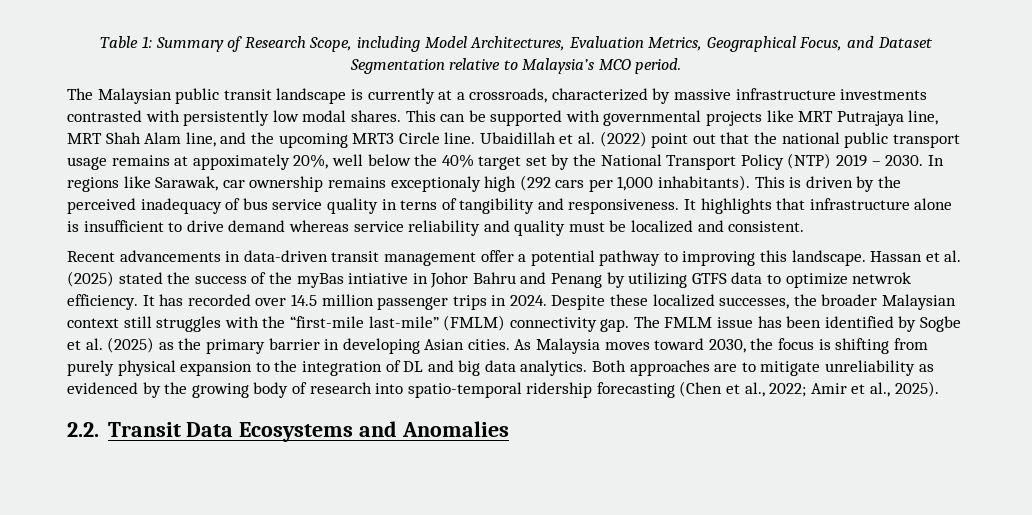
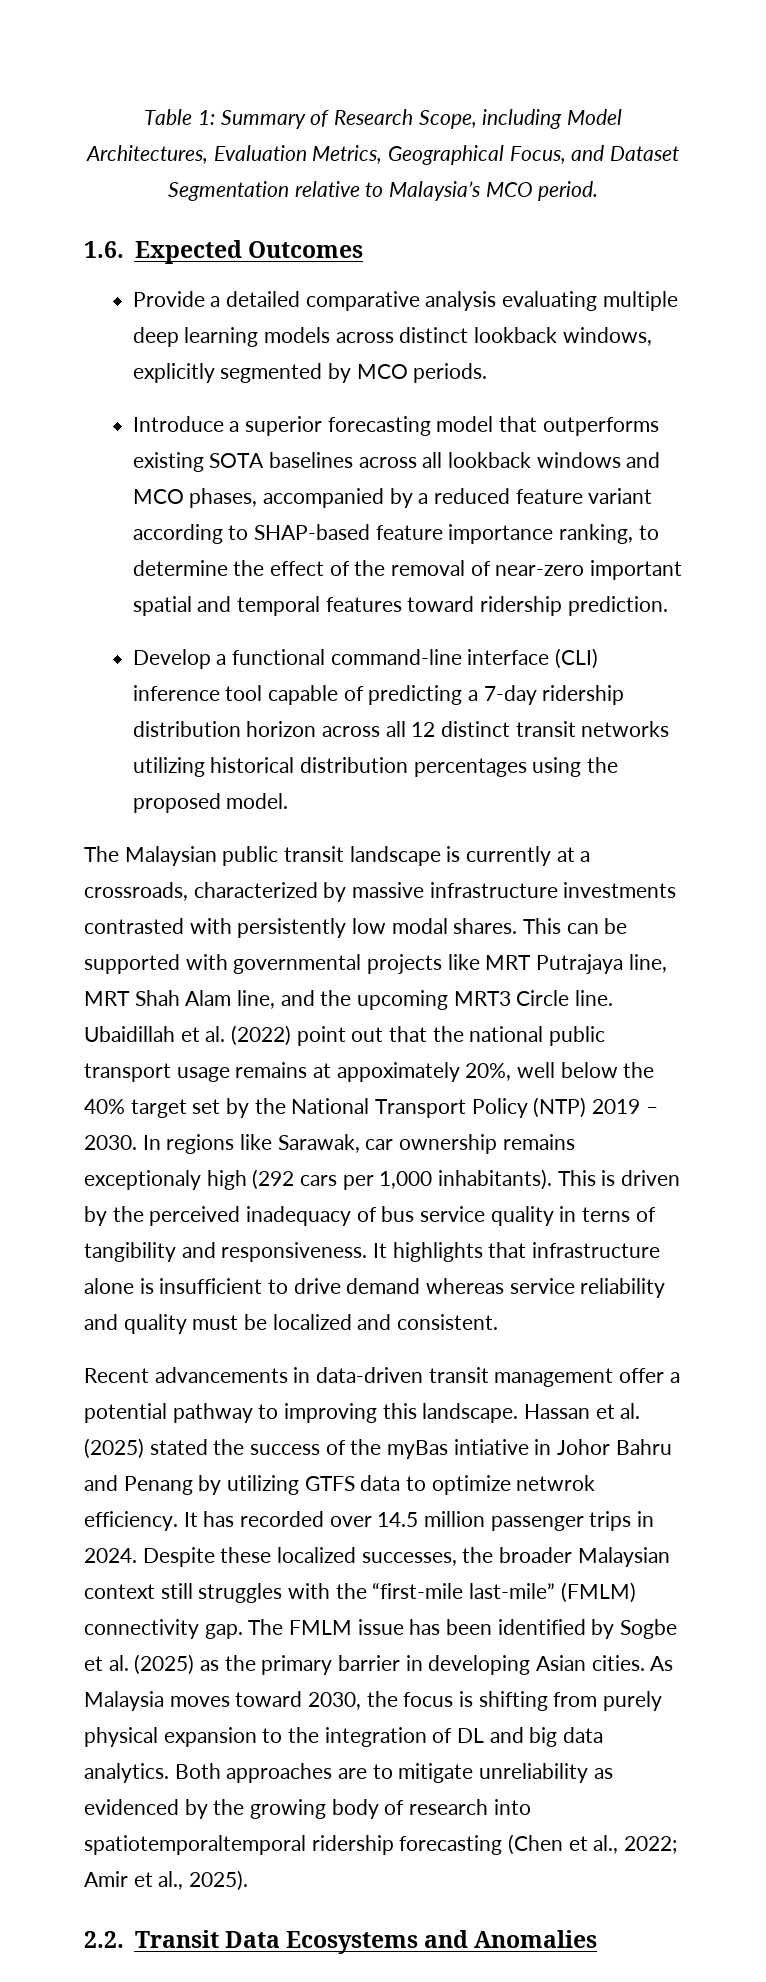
(682, 66) none -> [84,240,363,264] [132,291,678,311] [132,327,652,347] [132,363,488,383] [132,416,659,436] [132,452,661,472] [132,488,653,508] [132,524,659,544] [132,560,682,580] [132,596,668,616] [132,648,598,669] [132,685,625,705] [132,721,670,737] [132,757,618,777] [132,793,289,813] // 1.6. Expected Outcomes // Provide a detailed comparative analysis evaluating multiple deep learning models across distinct lookback windows, explicitly segmented by MCO periods. // Introduce a superior forecasting model that outperforms existing SOTA baselines across all lookback windows and MCO phases, accompanied by a reduced feature variant according to SHAP-based feature importance ranking, to determine the effect of the removal of near-zero important spatial and temporal features toward ridership prediction. // Develop a functional command-line interface (CLI) inference tool capable of predicting a 7-day ridership distribution horizon across all 12 distinct transit networks utilizing historical distribution percentages using the proposed model.
[407,382,522,398] spatio-temporal -> [84,1835,306,1855] spatiotemporaltemporal

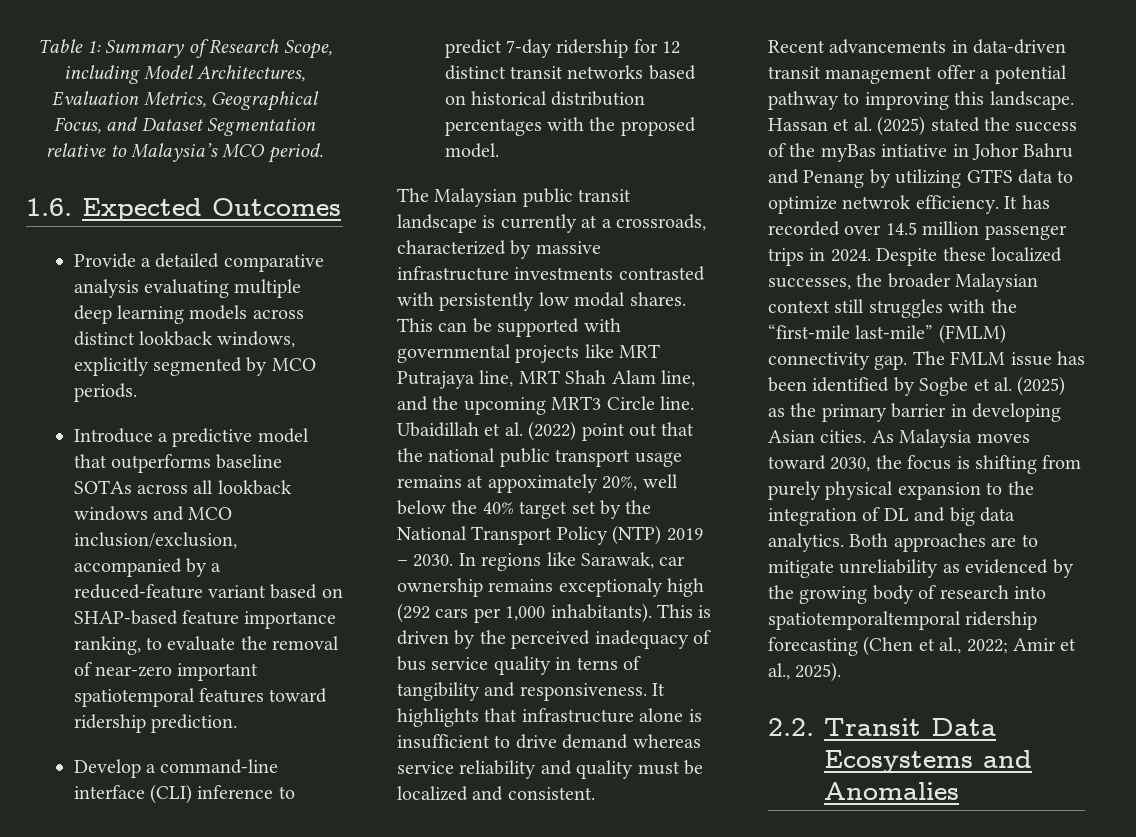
[244,416,431,436] superior forecasting -> [172,428,253,447] predictive
[132,452,353,472] existing SOTA baselines -> [216,454,283,469] [73,480,132,494] baseline SOTAs
[189,488,258,508] phases, -> [73,532,237,549] inclusion/exclusion,
[433,488,653,504] [132,524,249,544] reduced feature variant according to -> [73,584,343,599] reduced-feature variant based on
[132,560,350,576] determine the effect of -> [167,636,236,651] evaluate
[132,596,320,616] spatial and temporal -> [73,688,195,707] spatiotemporal
[231,649,325,665] functional -> (157, 768) none
[225,685,625,705] [132,721,406,737] tool capable of predicting a 7-day ridership distribution horizon across all -> [278,786,295,799] [444,39,658,58] to predict 7-day ridership for
[132,757,205,777] utilizing -> [648,65,696,80] [444,95,466,105] based on
[532,757,582,777] using -> [547,117,585,131] with

